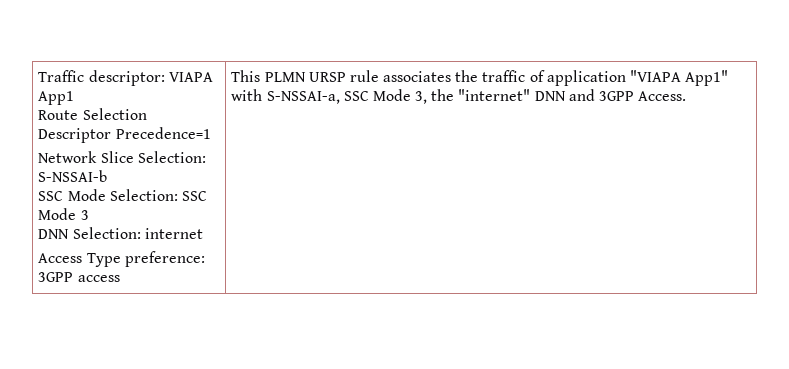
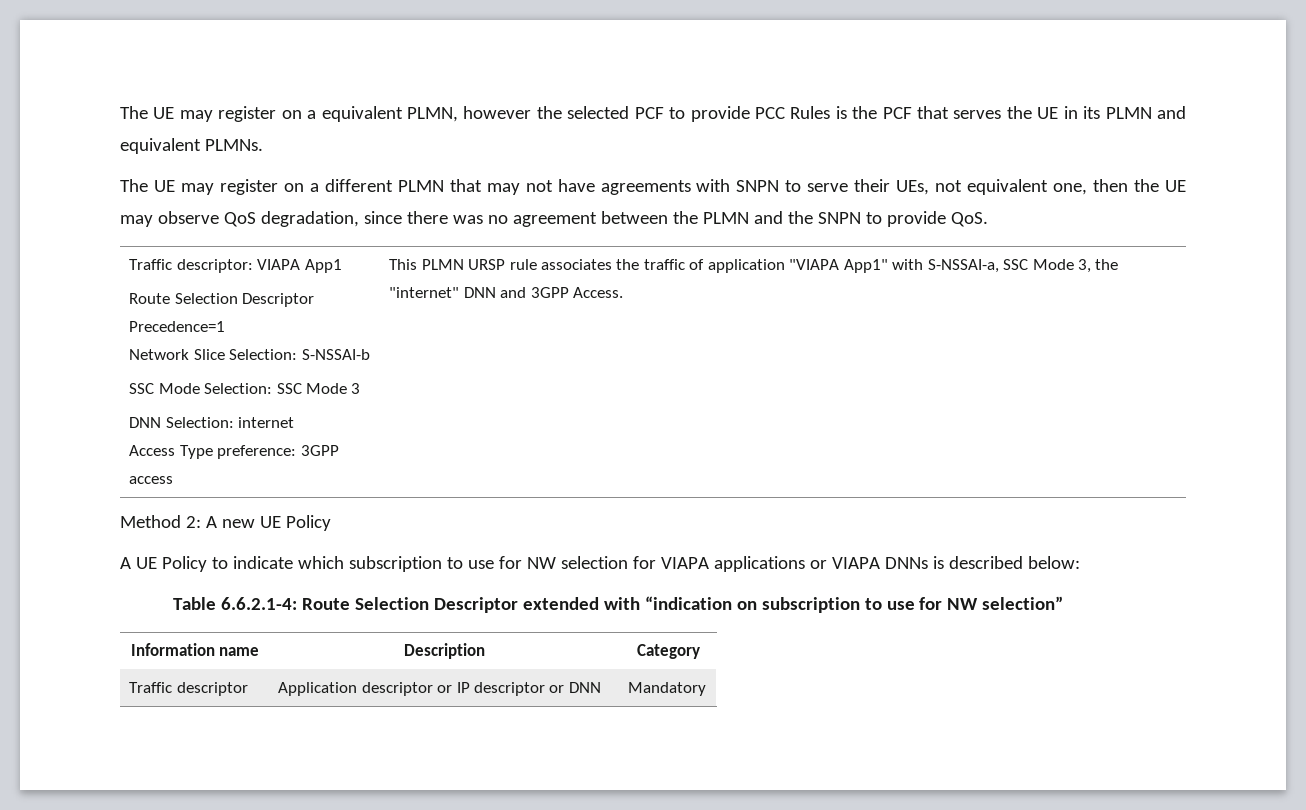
(38, 76) none -> [120,106,1186,122] [120,138,263,154] [120,179,1187,195] [120,211,988,227] The UE may register on a equivalent PLMN, however the selected PCF to provide PCC Rules is the PCF that serves the UE in its PLMN and equivalent PLMNs. // The UE may register on a different PLMN that may not have agreements with SNPN to serve their UEs, not equivalent one, then the UE may observe QoS degradation, since there was no agreement between the PLMN and the SNPN to provide QoS. //
(687, 96) none -> [120,515,331,531] [120,556,1080,572] [172,596,1064,613] [130,643,260,656] [404,643,485,659] [636,644,700,659] [129,682,248,696] [278,682,601,696] [628,682,707,696] // Method 2: A new UE Policy // A UE Policy to indicate which subscription to use for NW selection for VIAPA applications or VIAPA DNNs is described below: // Table 6.6.2.1-4: Route Selection Descriptor extended with “indication on subscription to use for NW selection” // Information name | Description | Category // Traffic descriptor | Application descriptor or IP descriptor or DNN | Mandatory

